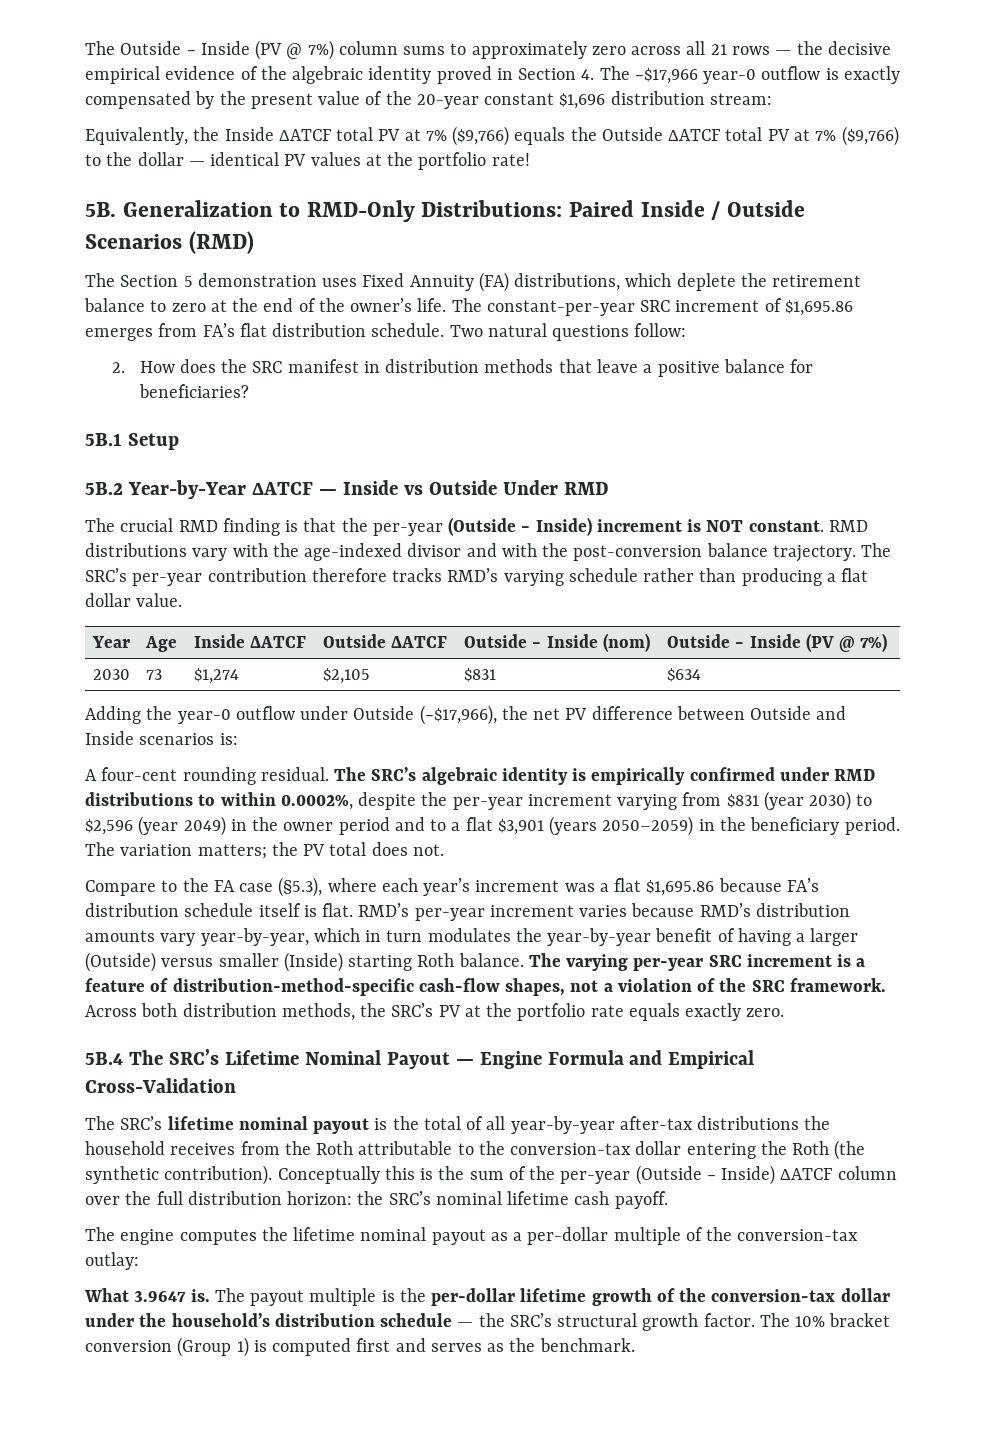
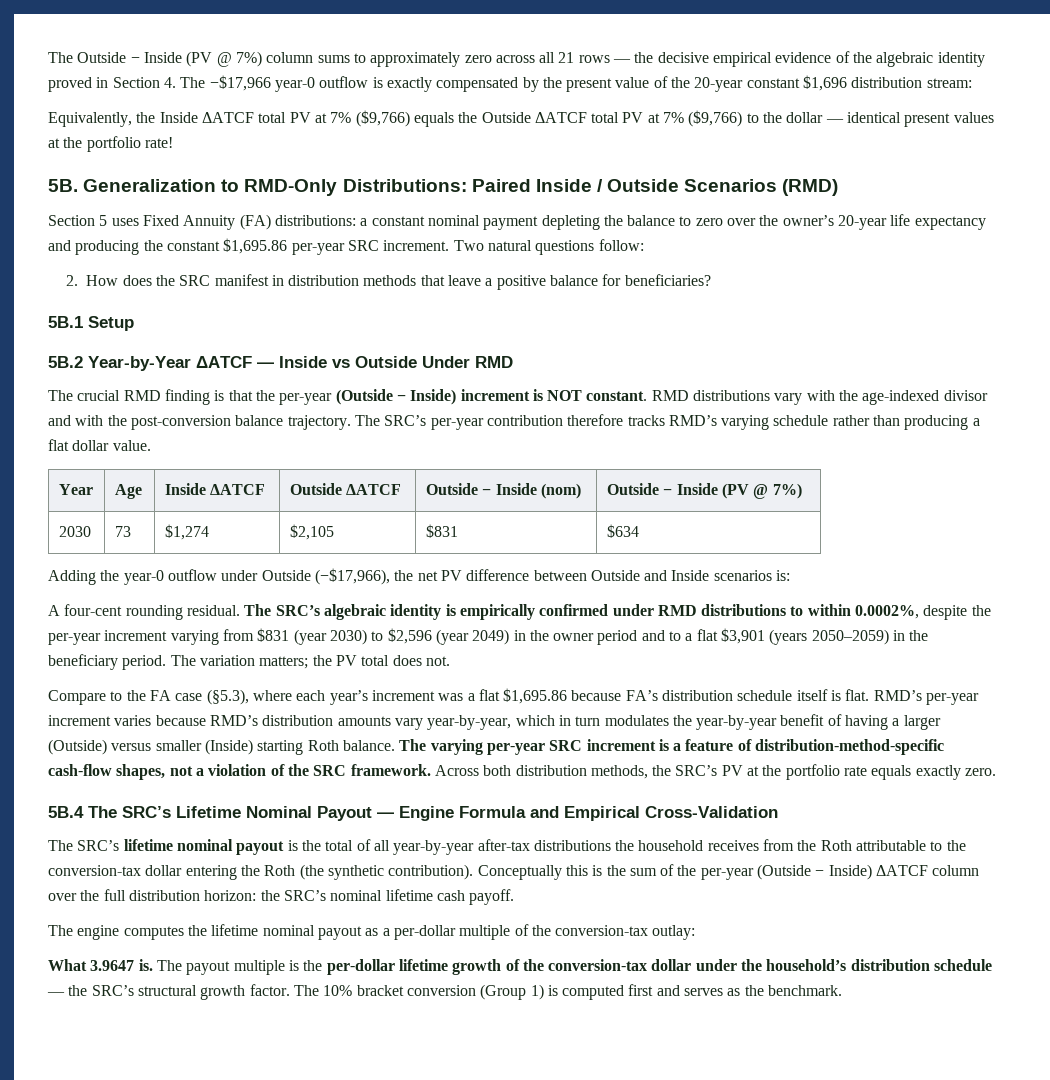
[284,154,307,166] PV -> [904,113,951,127] present
[85,273,115,287] The -> (839, 187) none
[197,273,317,287] demonstration -> (108, 220) none
[514,273,862,291] [84,298,853,316] [85,323,445,341] distributions, which deplete the retirement balance to zero at the end of the owner’s life. The constant-per-year SRC increment of $1,695.86 emerges from FA’s flat distribution schedule. -> [274,214,986,230] [48,238,450,255] distributions: a constant nominal payment depleting the balance to zero over the owner’s 20-year life expectancy and producing the constant $1,695.86 per-year SRC increment.

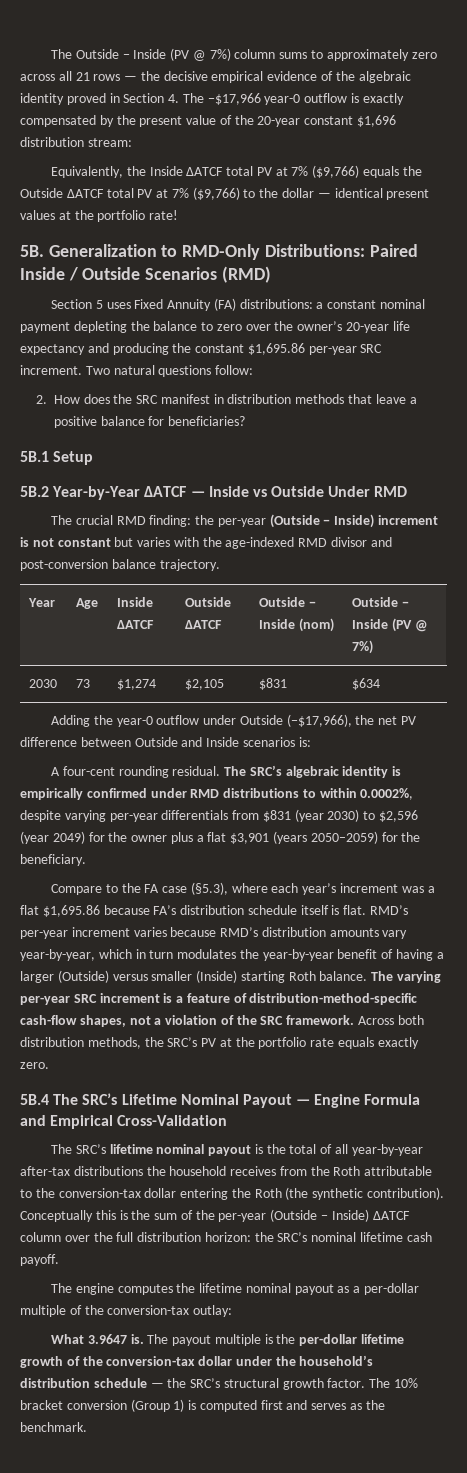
[164,389,253,405] finding is that -> [149,515,192,527] finding:
[547,390,803,405] NOT constant. RMD distributions vary -> [32,537,171,547] not constant but varies
(940, 397) none -> [298,538,328,547] RMD
[75,415,127,426] with the -> (392, 542) none
[354,414,980,430] [48,439,151,451] The SRC’s per-year contribution therefore tracks RMD’s varying schedule rather than producing a flat dollar value. -> (220, 565) none
[971,605,991,616] [48,630,219,645] the per-year increment varying -> [64,810,229,822] varying per-year differentials
[513,630,526,641] in -> [88,832,105,842] for
[597,630,682,645] period and to -> [170,832,193,844] plus
[893,630,929,641] [48,654,450,670] in the beneficiary period. The variation matters; the PV total does not. -> [381,832,421,842] [20,854,86,866] for the beneficiary.

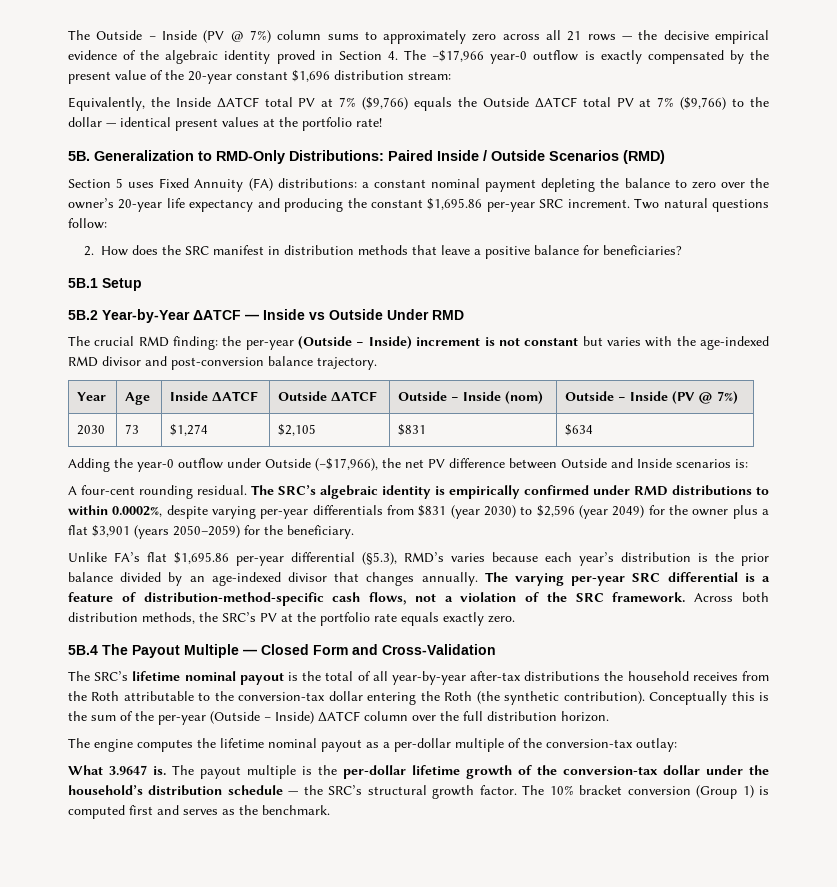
[51,882,435,895] [20,905,409,917] [20,927,408,939] [20,949,444,961] [20,970,368,983] Compare to the FA case (§5.3), where each year’s increment was a flat $1,695.86 because FA’s distribution schedule itself is flat. RMD’s per-year increment varies because RMD’s distribution amounts vary year-by-year, which in turn modulates the year-by-year benefit of having a larger (Outside) versus smaller (Inside) starting Roth balance. -> [68,552,769,566] [68,572,478,586] Unlike FA’s flat $1,695.86 per-year differential (§5.3), RMD’s varies because each year’s distribution is the prior balance divided by an age-indexed divisor that changes annually.
[99,993,160,1003] increment -> [667,572,738,582] differential
[20,1015,126,1027] cash-flow shapes, -> [332,592,407,605] cash flows,
[82,1093,421,1108] [20,1115,114,1129] SRC’s Lifetime Nominal Payout — Engine Formula and Empirical -> [132,644,378,658] Payout Multiple — Closed Form and
[204,1232,432,1242] [20,1254,59,1266] horizon: the SRC’s nominal lifetime cash payoff. -> [561,711,609,722] horizon.

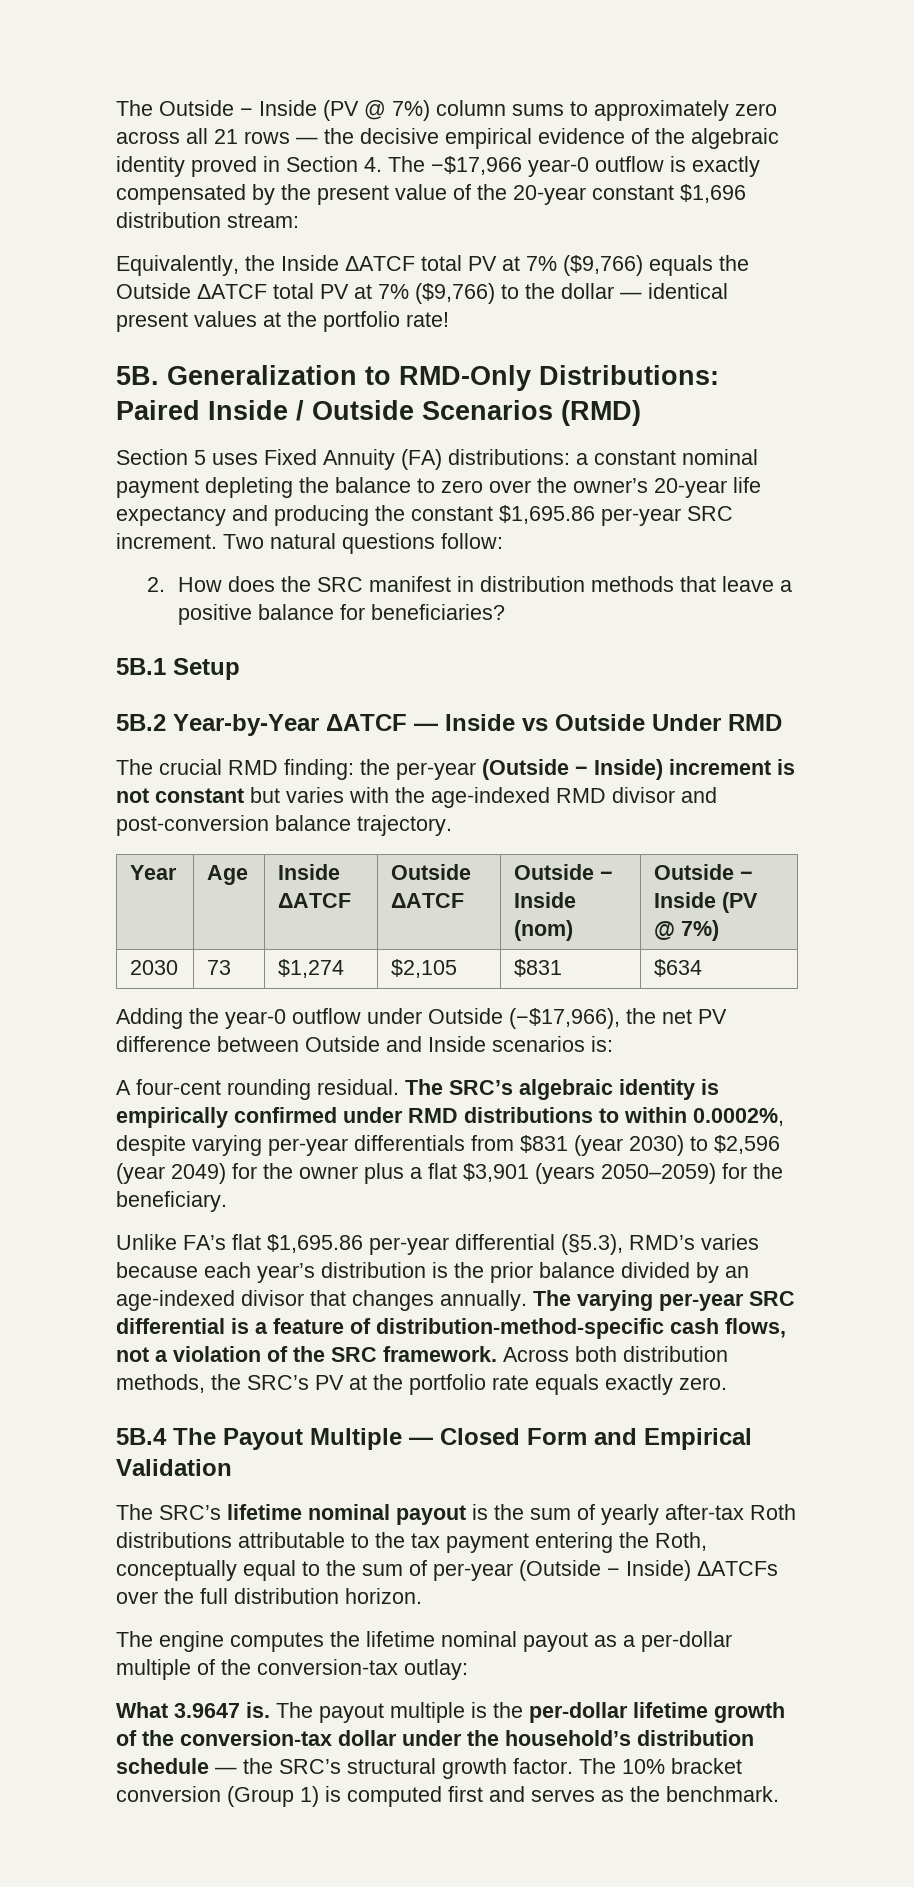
[382,644,496,655] Cross-Validation -> [644,1428,752,1450] [116,1459,232,1476] Empirical Validation
[325,671,769,685] [68,691,769,705] [68,711,408,725] total of all year-by-year after-tax distributions the household receives from the Roth attributable to the conversion-tax dollar entering the Roth (the synthetic contribution). Conceptually this is the sum of the per-year (Outside − Inside) ΔATCF column -> [530,1504,796,1525] [116,1532,707,1553] [116,1560,778,1581] sum of yearly after-tax Roth distributions attributable to the tax payment entering the Roth, conceptually equal to the sum of per-year (Outside − Inside) ΔATCFs

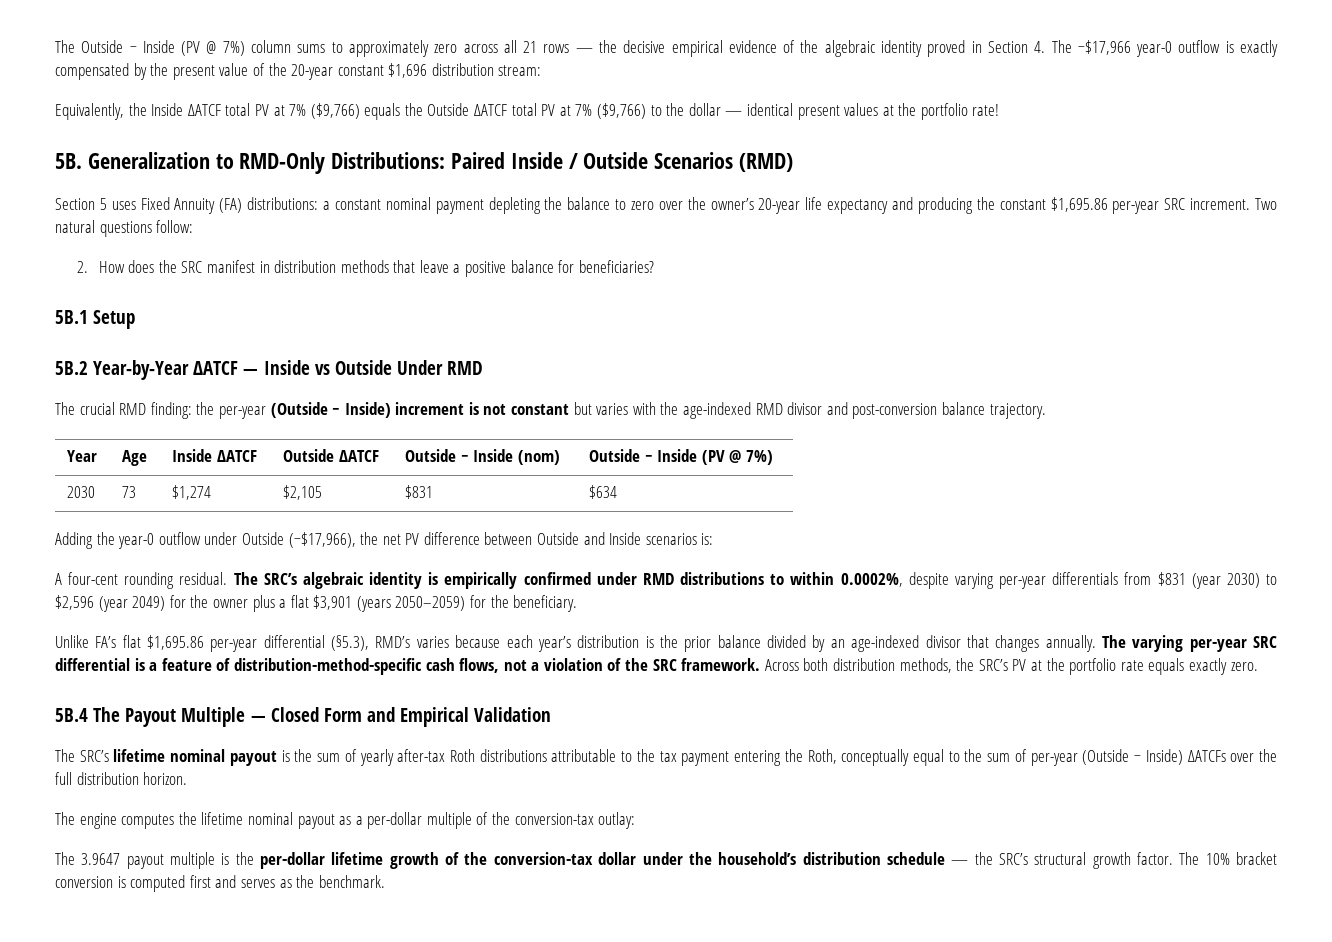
[116,1702,313,1718] What 3.9647 is. The -> [55,852,121,865] The 3.9647
[227,1786,319,1807] (Group 1) -> (113, 882) none

